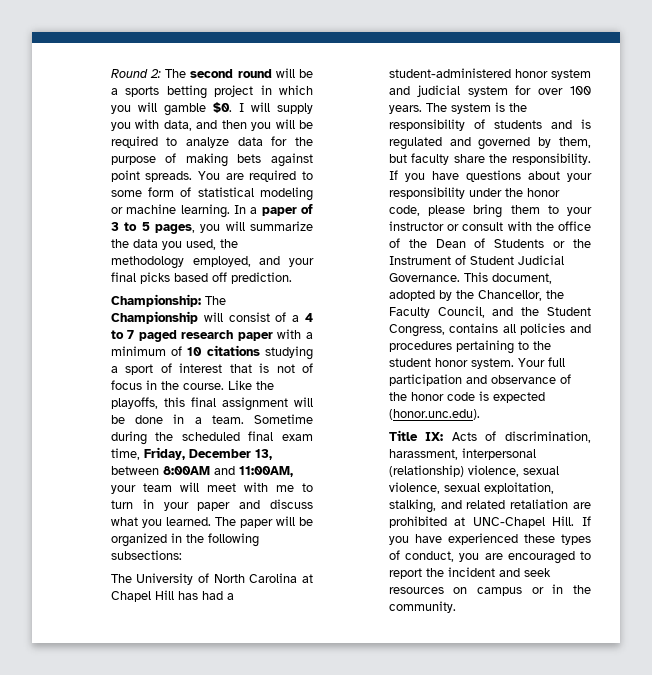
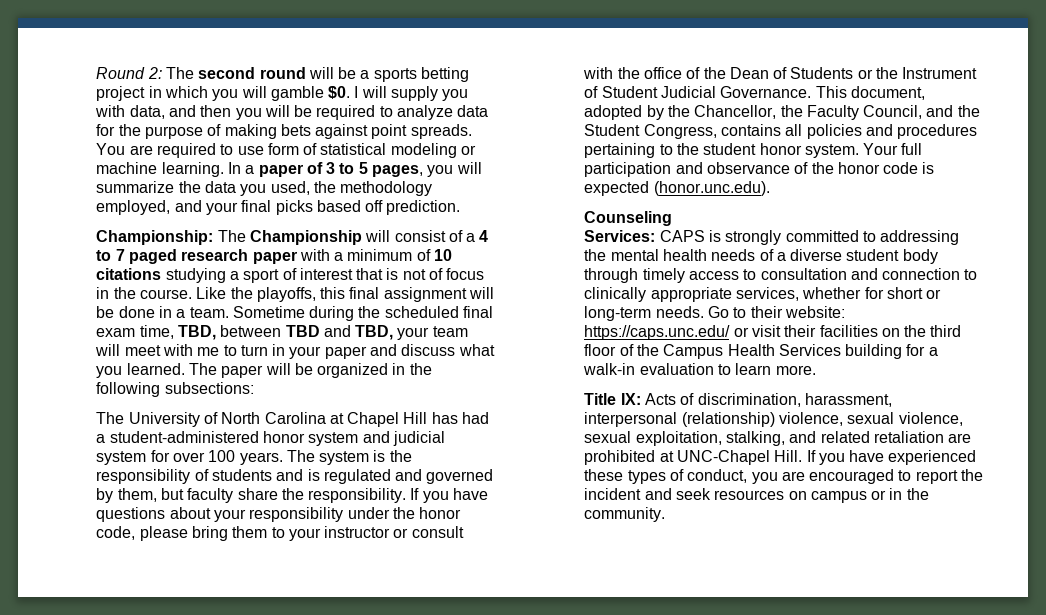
[110,190,142,197] some -> [237,146,264,155] use
[143,447,272,460] [110,466,293,477] Friday, December 13, between 8:00AM and 11:00AM, -> [177,325,394,340] TBD, between TBD and TBD,
(480, 414) none -> [584,211,673,226] [584,230,960,245] [584,249,938,264] [584,268,978,283] [584,287,942,302] [584,306,845,321] [584,325,962,340] [584,344,938,359] [583,363,816,375] // Counseling // Services: CAPS is strongly committed to addressing the mental health needs of a diverse student body through timely access to consultation and connection to clinically appropriate services, whether for short or long-term needs. Go to their website: https://caps.unc.edu/ or visit their facilities on the third floor of the Campus Health Services building for a walk-in evaluation to learn more.

